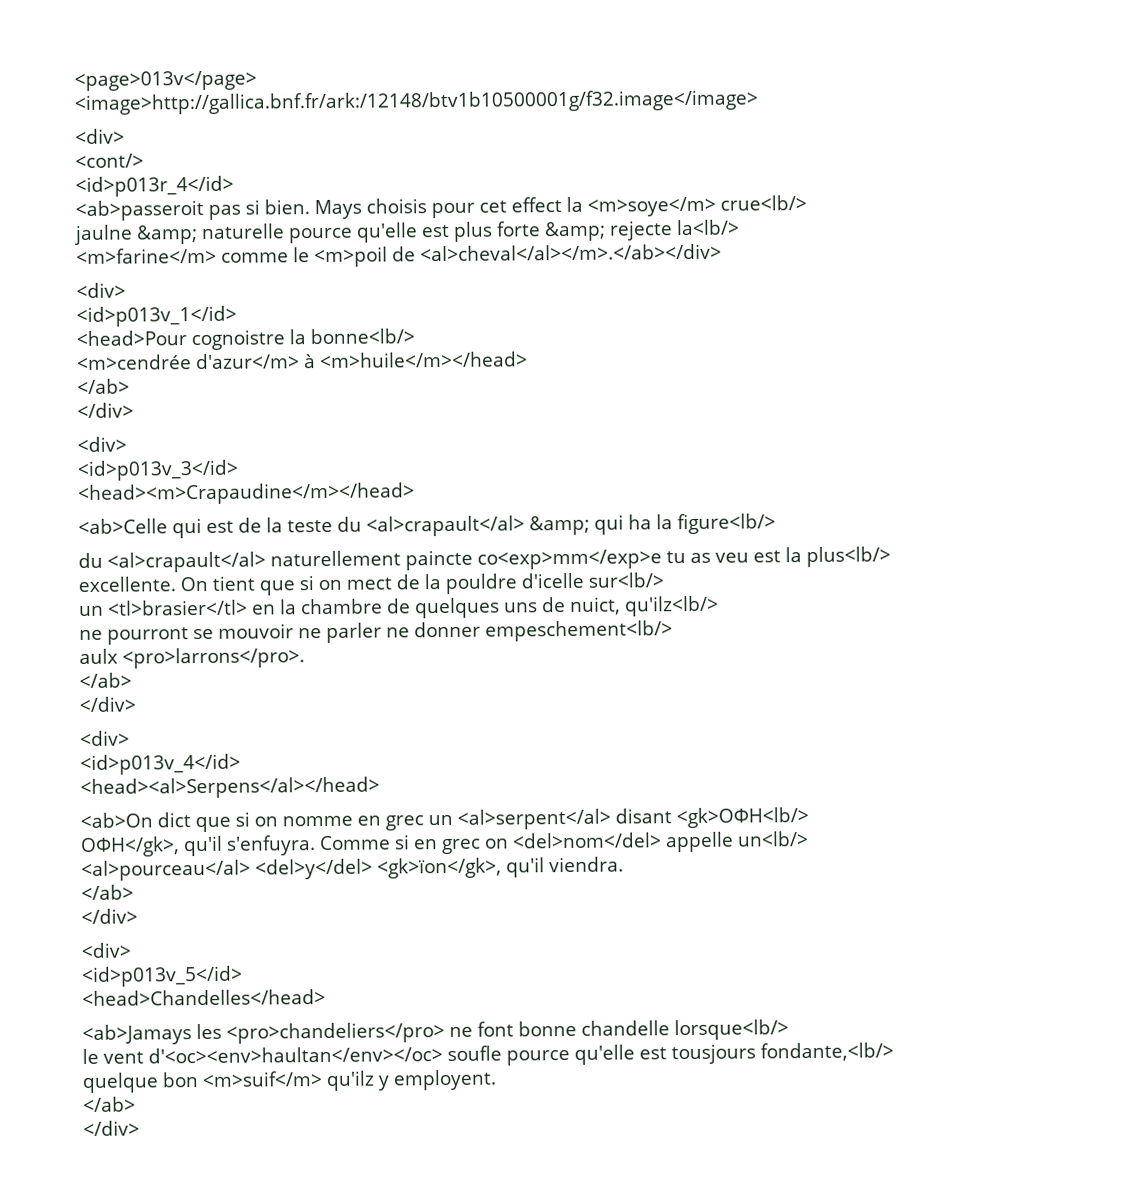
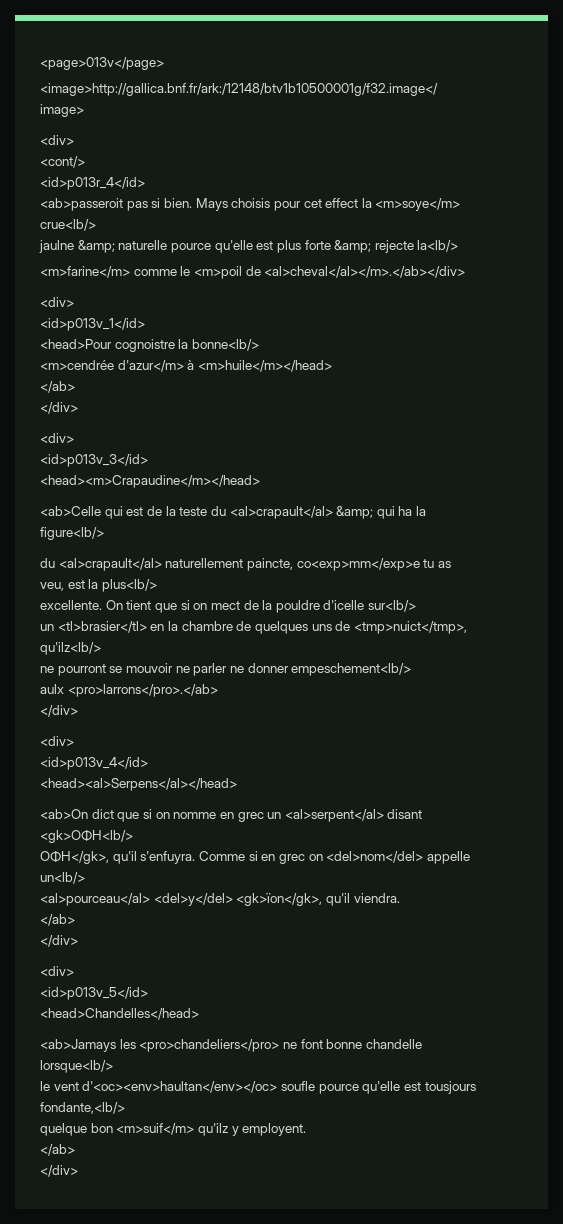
[405,549,473,571] paincte -> [246,558,293,571] paincte,
[715,552,749,563] veu -> [40,582,64,591] veu,
[569,596,621,615] nuict, -> [353,621,467,634] <tmp>nuict</tmp>,
[122,647,305,669] [79,672,132,689] <pro>larrons</pro>. // </ab> -> [67,684,218,697] <pro>larrons</pro>.</ab>

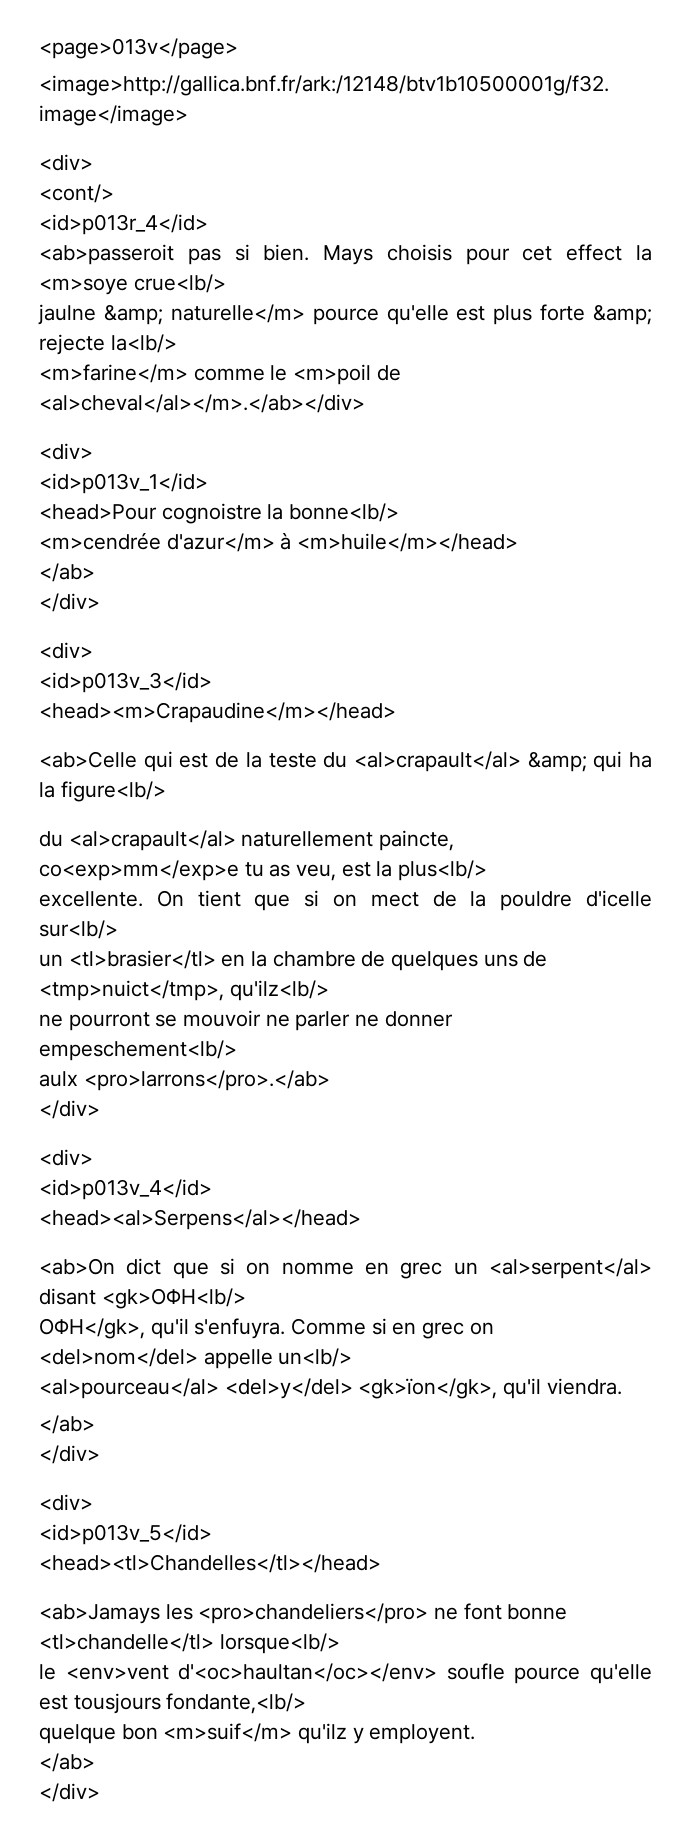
[375,198,461,211] <m>soye</m> -> [39,278,128,295] <m>soye
[118,240,168,250] naturelle -> [170,304,305,323] naturelle</m>
[40,1008,199,1020] <head>Chandelles</head> -> [39,1554,381,1573] <head><tl>Chandelles</tl></head>
[365,1039,422,1049] chandelle -> [39,1633,214,1652] <tl>chandelle</tl>
[53,1081,278,1093] vent d'<oc><env>haultan</env></oc> -> [65,1663,438,1682] <env>vent d'<oc>haultan</oc></env>

